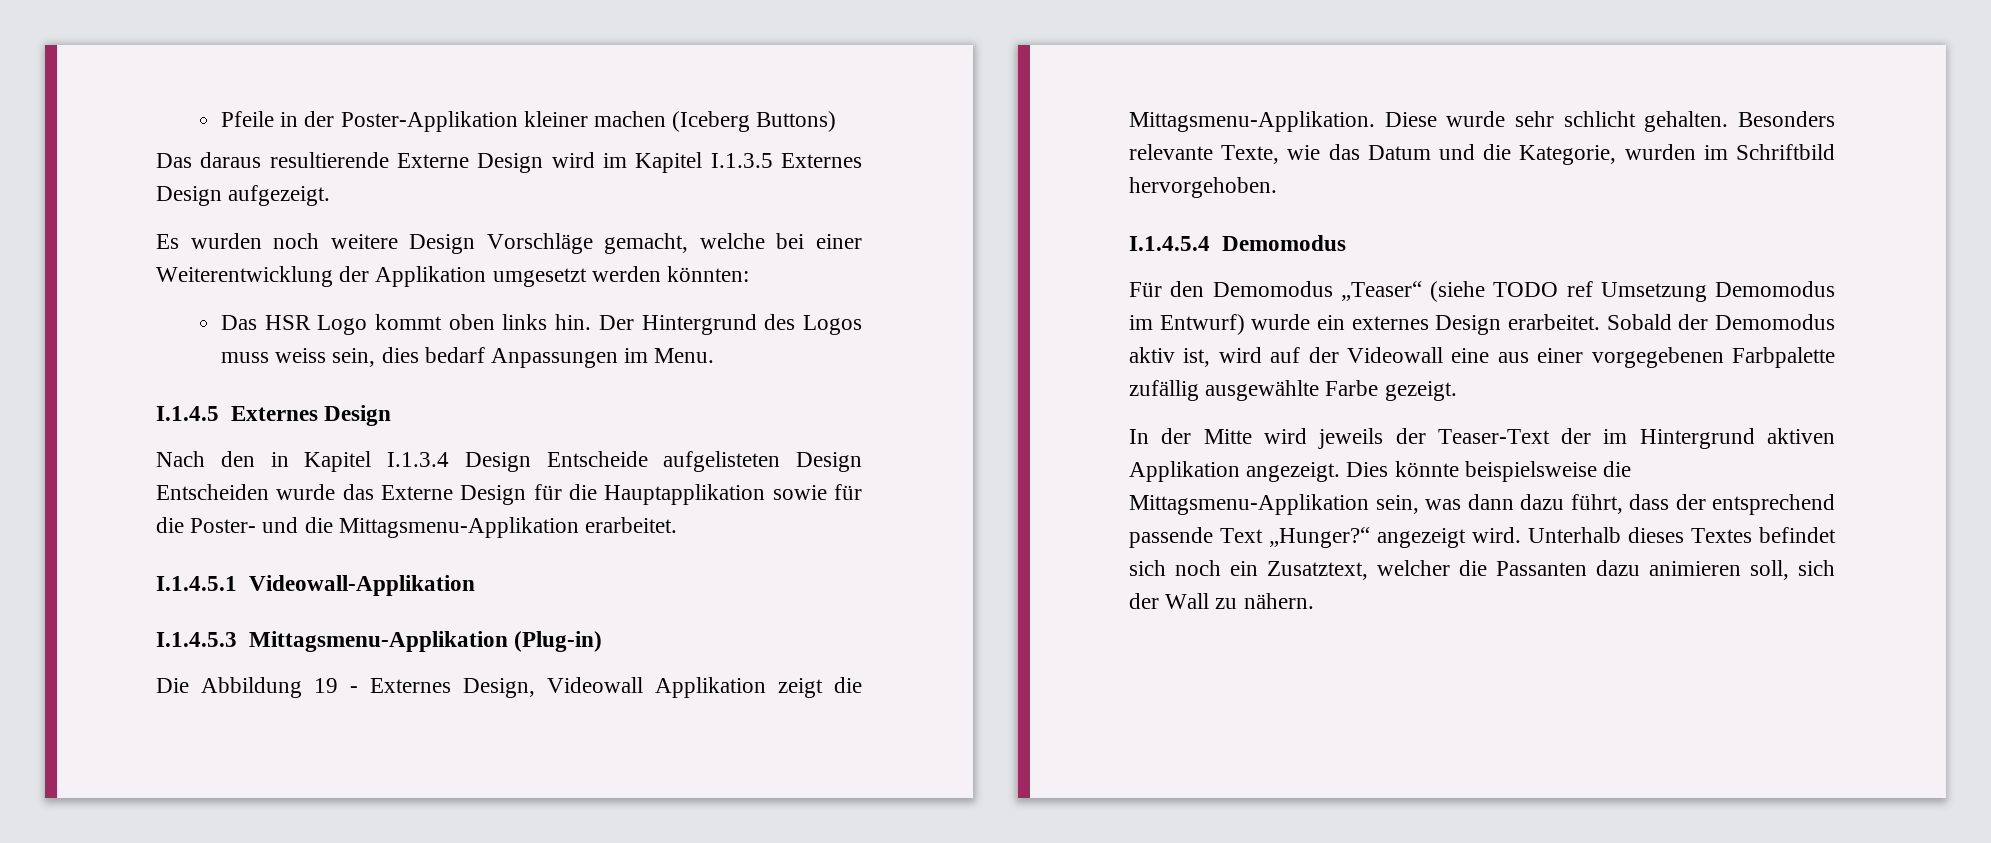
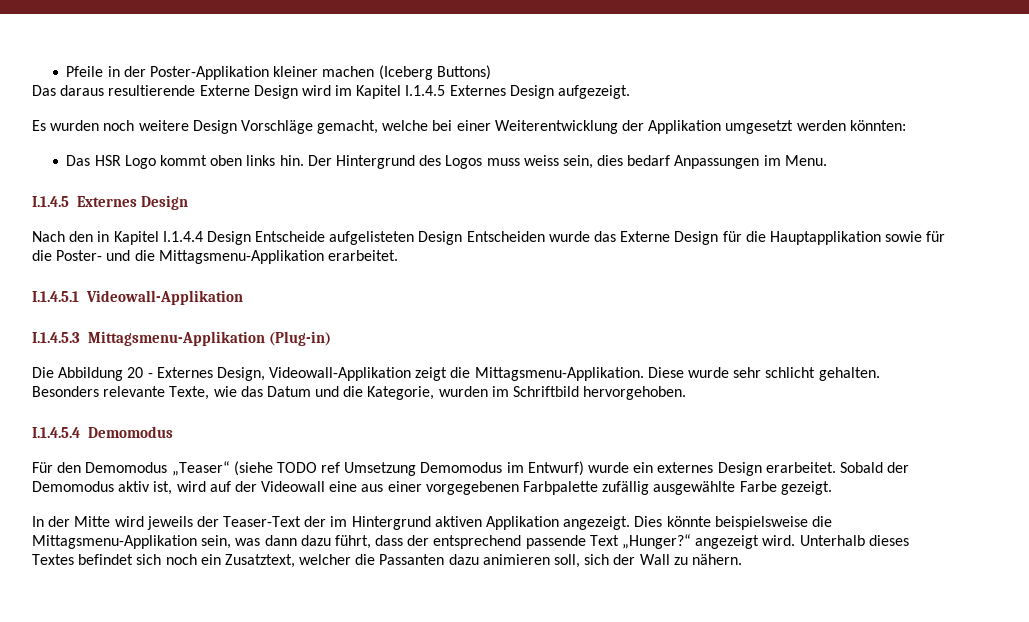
[710,153,773,168] I.1.3.5 -> [405,85,446,96] I.1.4.5
[387,452,449,467] I.1.3.4 -> [162,231,203,242] I.1.4.4
[314,678,338,693] 19 -> [127,367,144,378] 20
[547,677,766,698] Videowall Applikation -> [269,367,412,381] Videowall-Applikation

